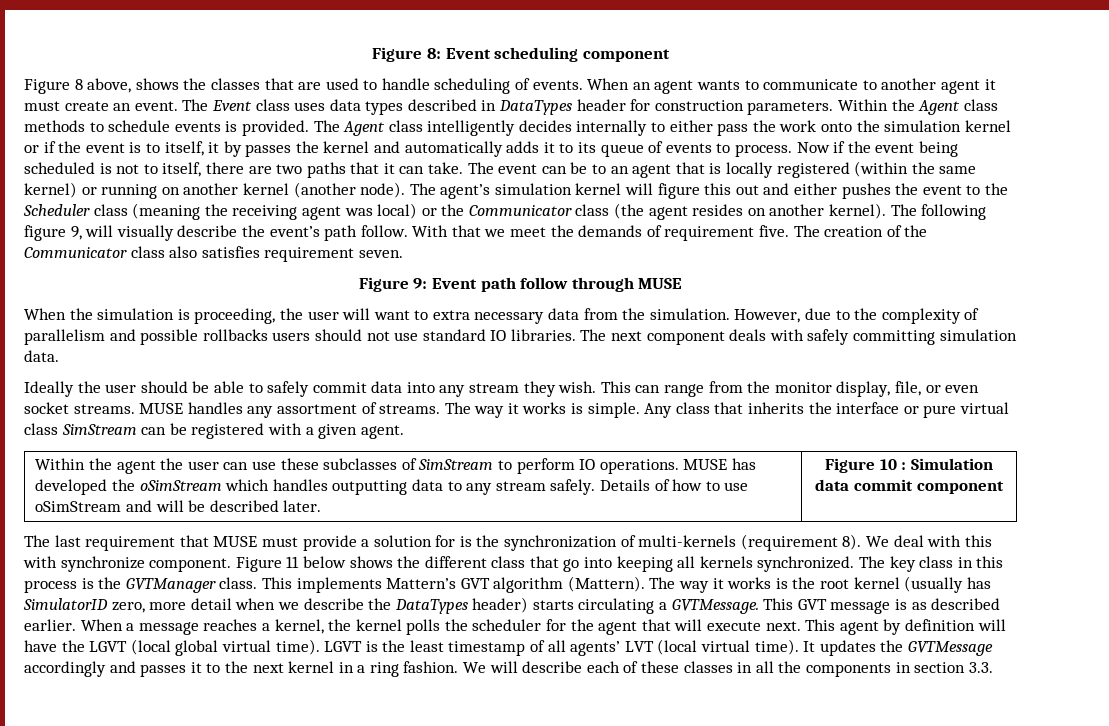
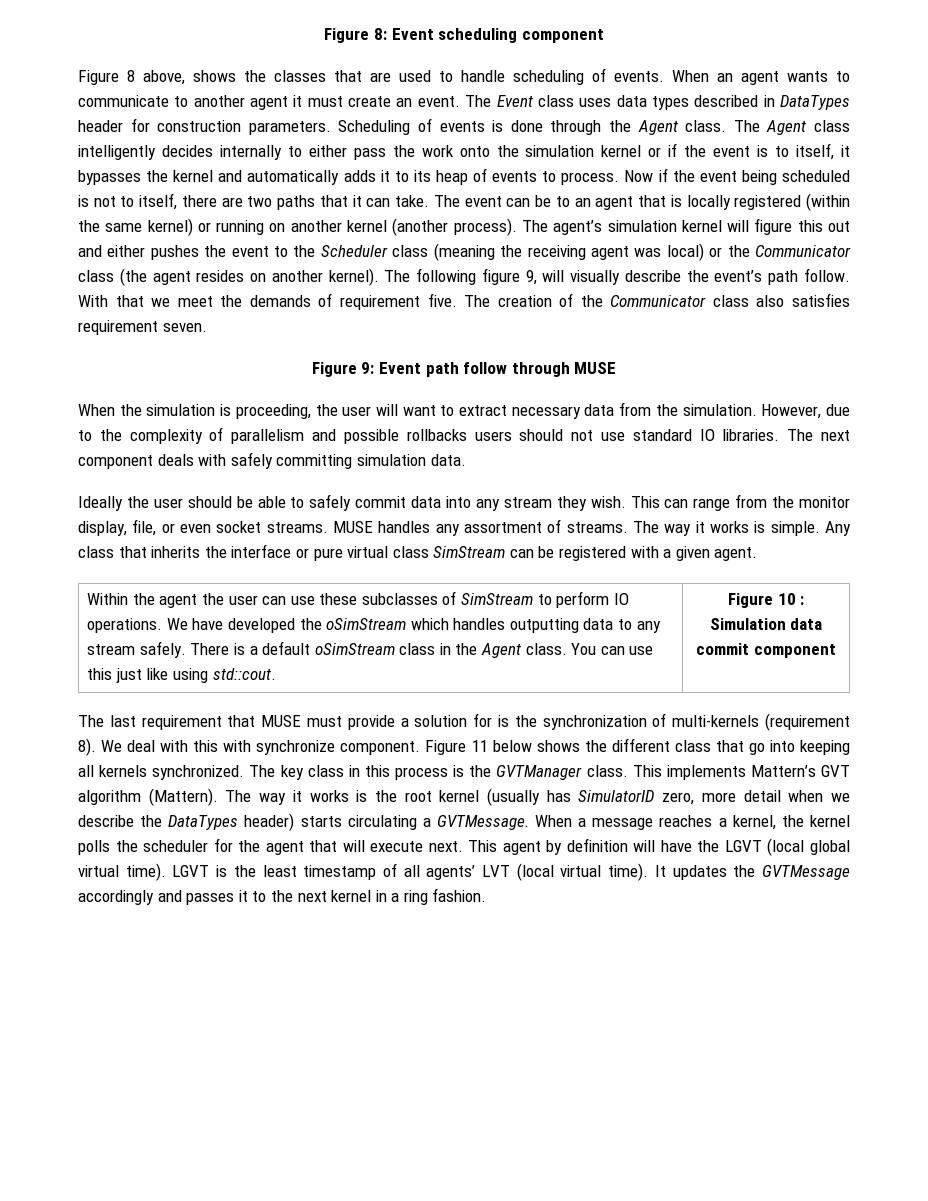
[838,99,998,115] [24,120,309,136] Within the Agent class methods to schedule events is provided. -> [338,118,727,135] Scheduling of events is done through the Agent class.
[223,141,292,157] by passes -> [78,170,141,185] bypasses
[600,144,644,157] queue -> [435,170,468,185] heap
[360,182,406,198] node). -> [453,218,517,236] process).
[432,310,470,320] extra -> [459,405,508,416] extract
[683,458,756,470] MUSE has -> [166,618,224,630] We have
[599,479,749,491] [35,500,322,512] Details of how to use oSimStream and will be described later. -> [190,641,654,658] [87,668,276,683] There is a default oSimStream class in the Agent class. You can use this just like using std::cout.
[763,598,1001,614] [24,619,76,631] This GVT message is as described earlier. -> (529, 822) none
[463,661,993,677] We will describe each of these classes in all the components in section 3.3. -> (487, 895) none

